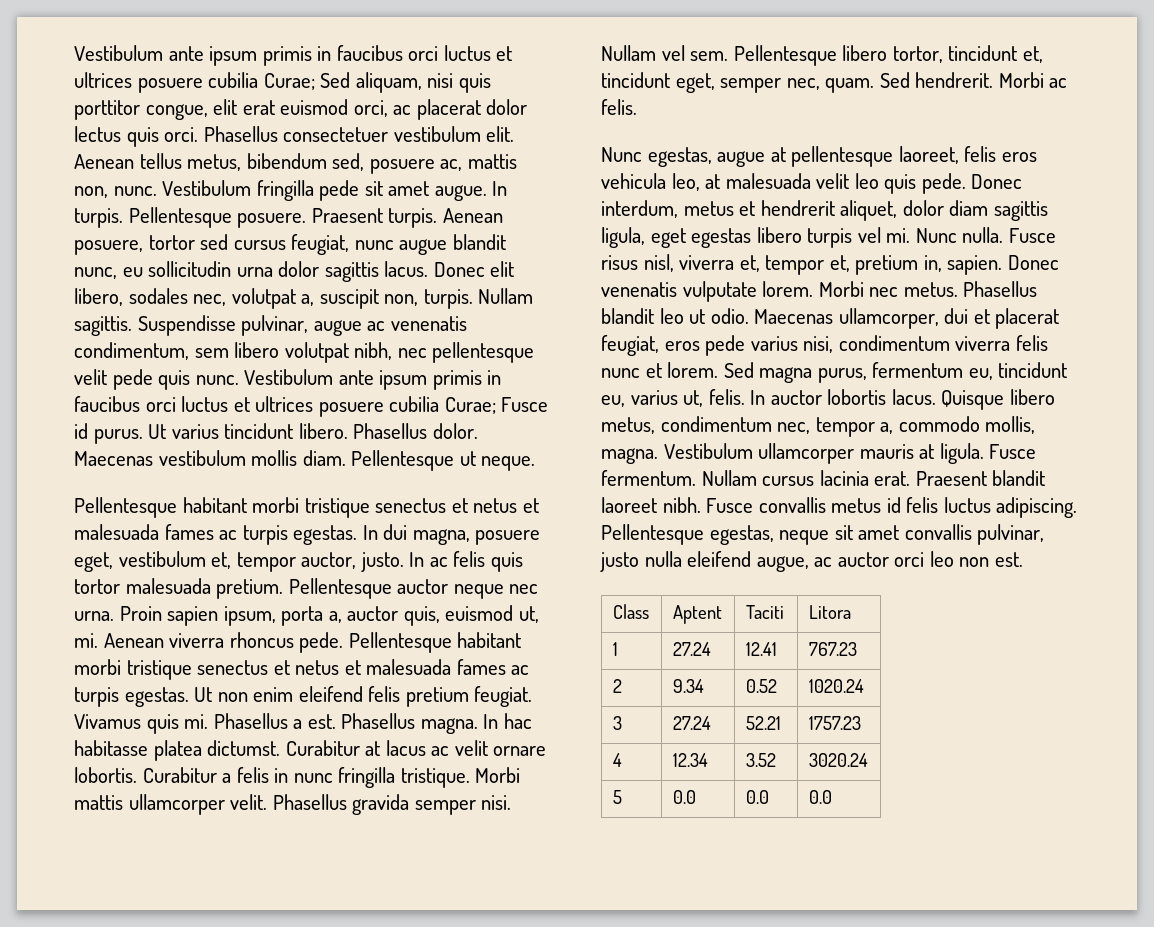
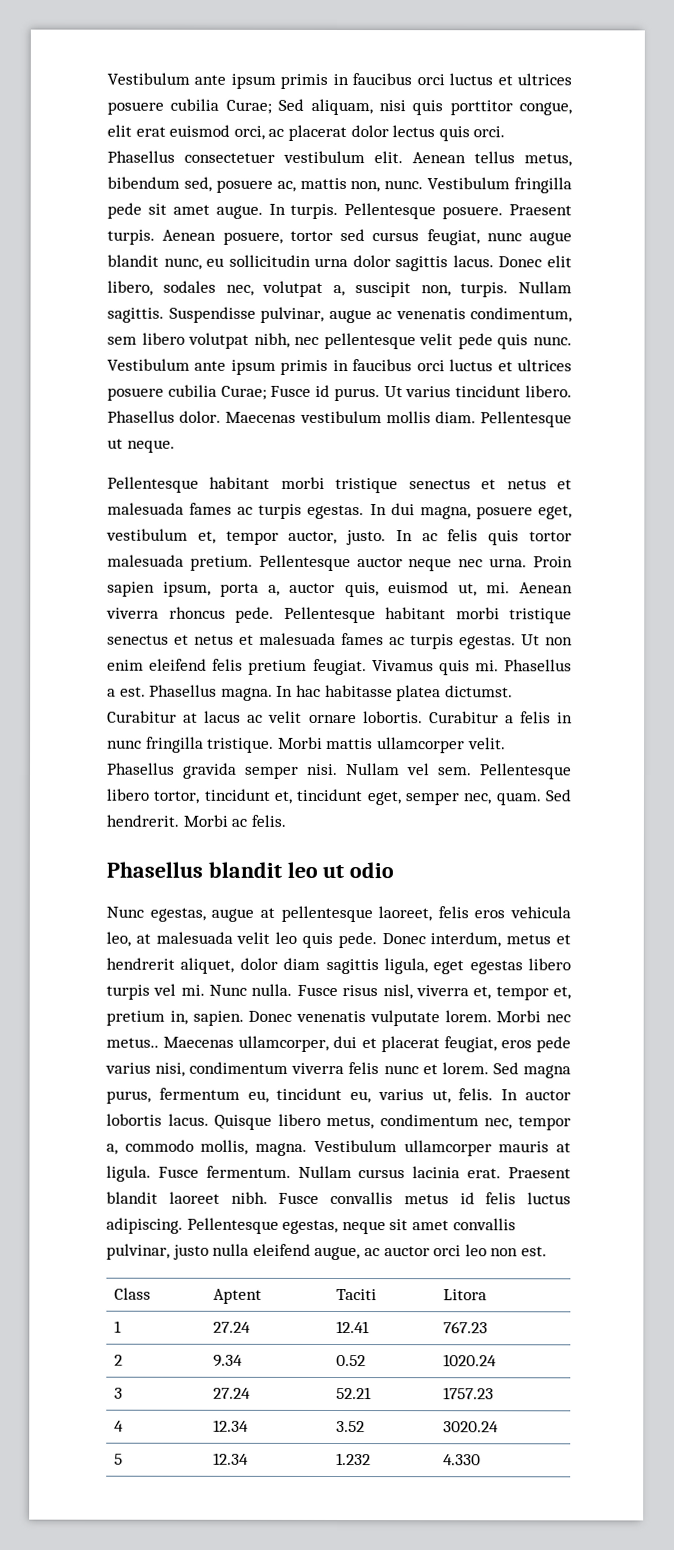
(637, 107) none -> [106,861,395,879] // Phasellus blandit leo ut odio
[903,281,1038,297] [601,308,749,324] metus. Phasellus blandit leo ut odio. -> [106,1037,159,1048] metus..
[672,790,696,804] [745,790,769,804] [808,790,832,804] 0.0 | 0.0 | 0.0 -> [212,1452,249,1465] [335,1452,371,1466] [442,1454,481,1466] 12.34 | 1.232 | 4.330

